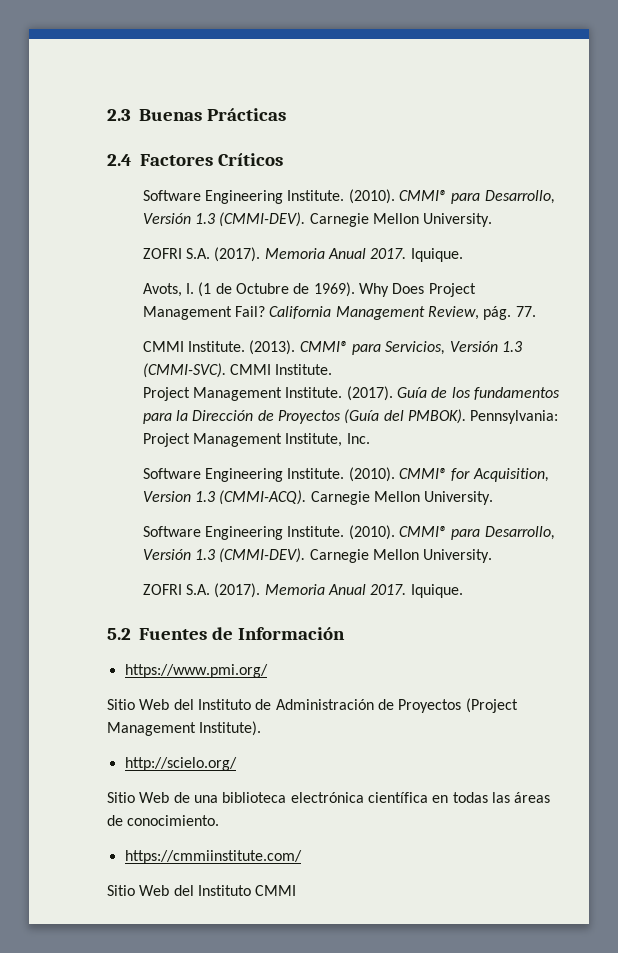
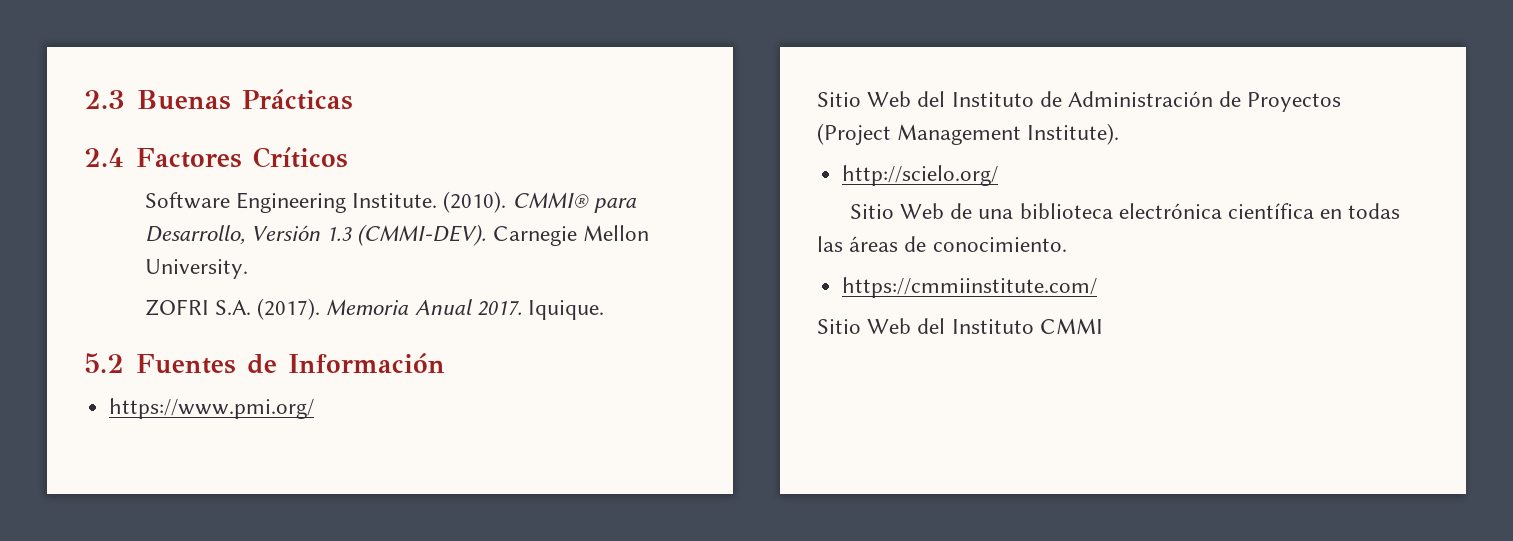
[142,282,476,297] [142,306,536,320] [142,340,522,355] [142,363,333,378] [142,386,560,401] [142,409,559,424] [142,433,370,447] [142,467,549,482] [142,490,494,505] [142,525,555,540] [142,548,493,563] [142,583,463,598] // Avots, I. (1 de Octubre de 1969). Why Does Project Management Fail? California Management Review, pág. 77. // CMMI Institute. (2013). CMMI® para Servicios, Versión 1.3 (CMMI-SVC). CMMI Institute. // Project Management Institute. (2017). Guía de los fundamentos para la Dirección de Proyectos (Guía del PMBOK). Pennsylvania: Project Management Institute, Inc. // Software Engineering Institute. (2010). CMMI® for Acquisition, Version 1.3 (CMMI-ACQ). Carnegie Mellon University. // Software Engineering Institute. (2010). CMMI® para Desarrollo, Versión 1.3 (CMMI-DEV). Carnegie Mellon University. // ZOFRI S.A. (2017). Memoria Anual 2017. Iquique. -> (605, 310) none

